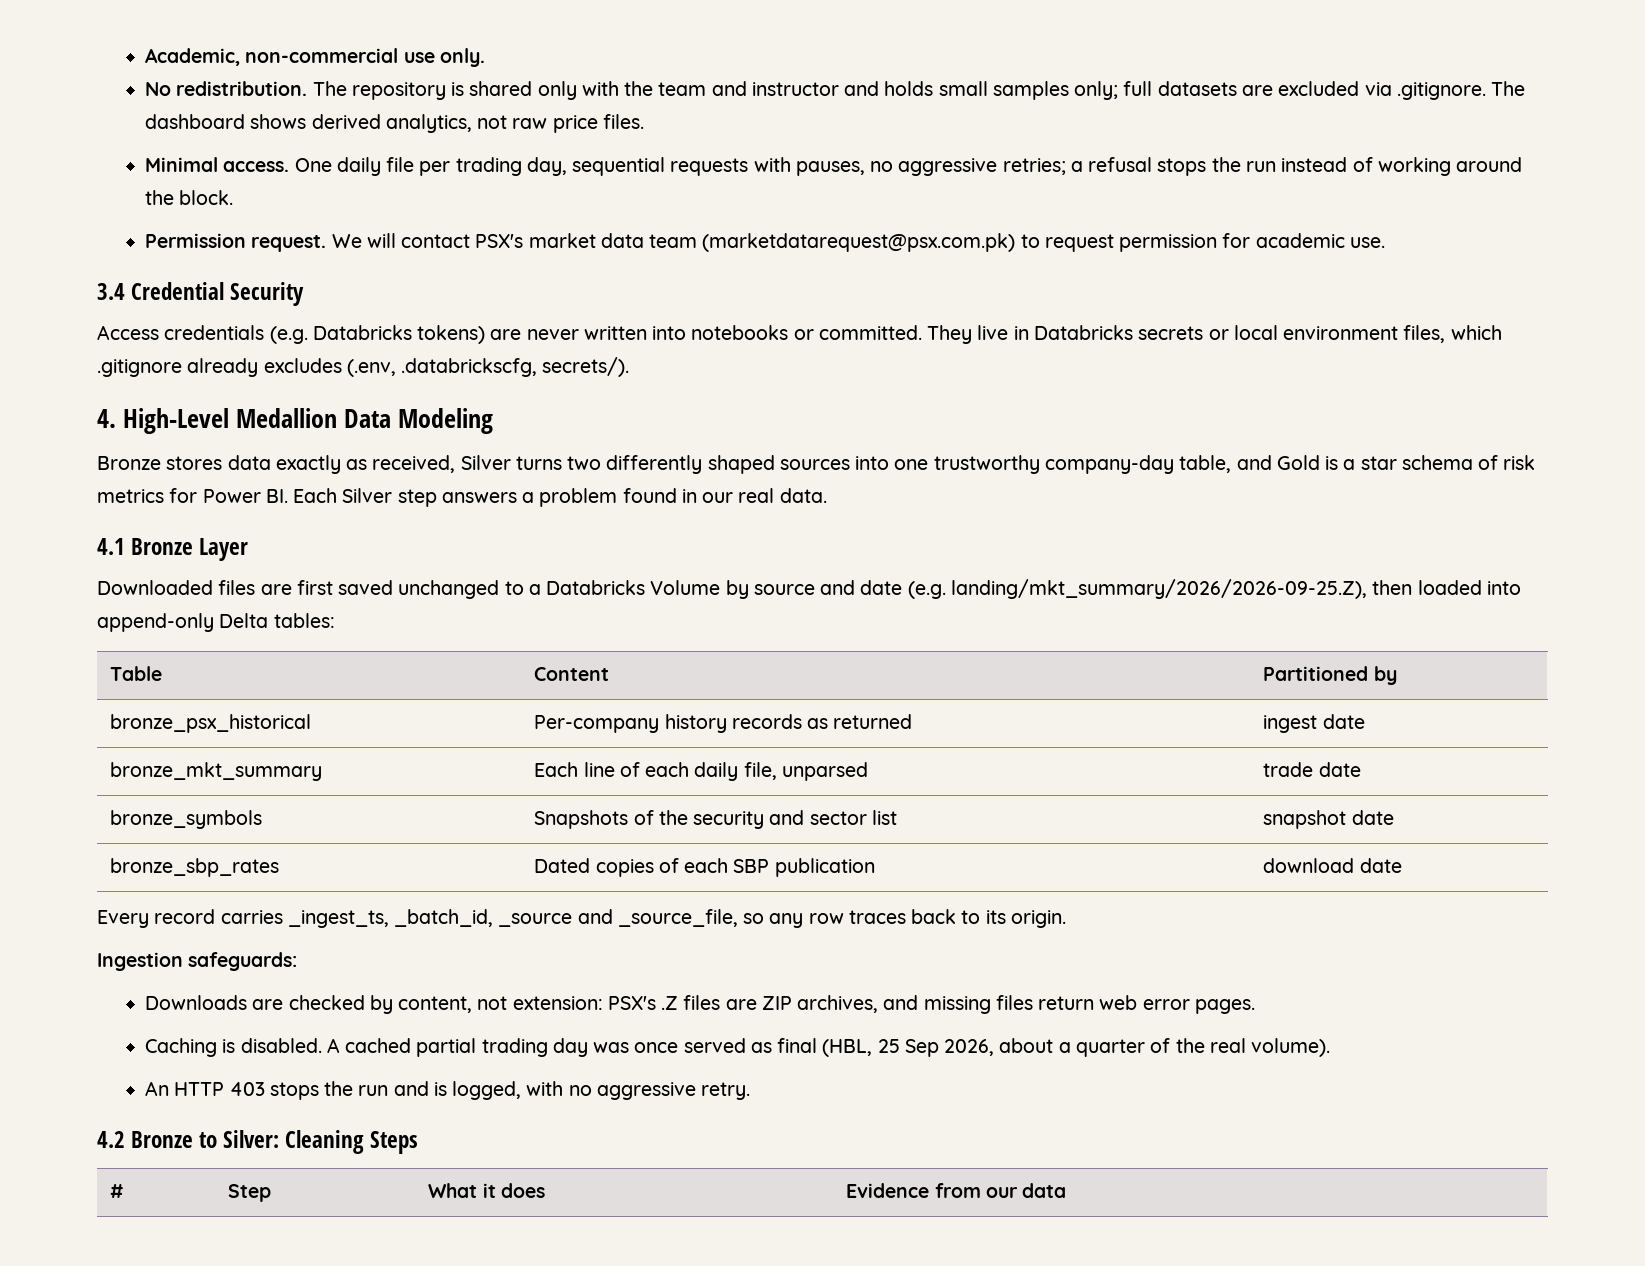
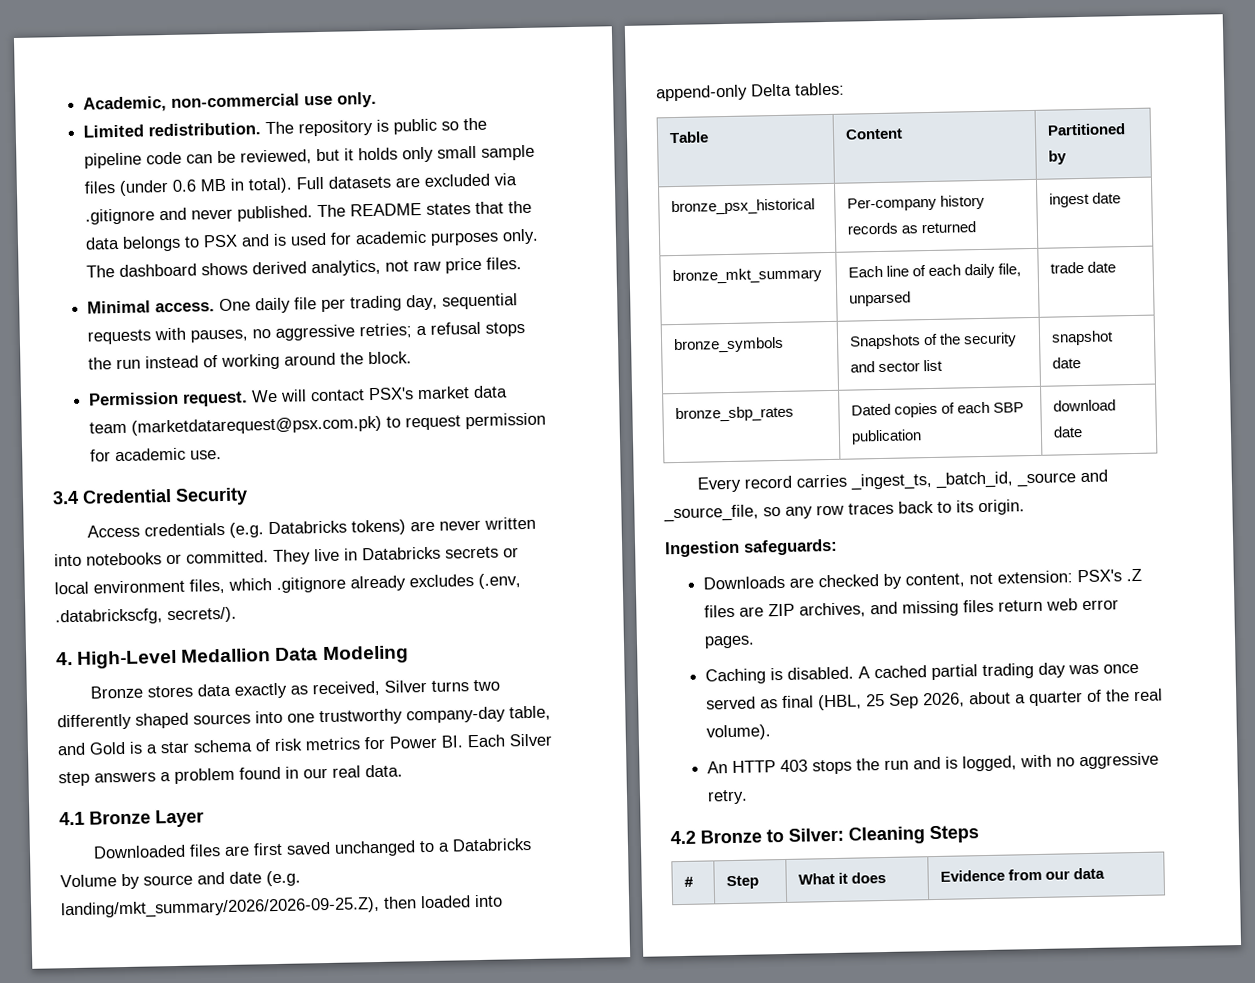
[144,82,171,96] No -> [82,124,144,138] Limited
[469,81,1486,100] shared only with the team and instructor and holds small samples only; full datasets are excluded via .gitignore. -> [392,117,487,135] [83,144,535,169] [83,173,517,196] [84,200,532,225] [84,228,539,252] public so the pipeline code can be reviewed, but it holds only small sample files (under 0.6 MB in total). Full datasets are excluded via .gitignore and never published. The README states that the data belongs to PSX and is used for academic purposes only.

